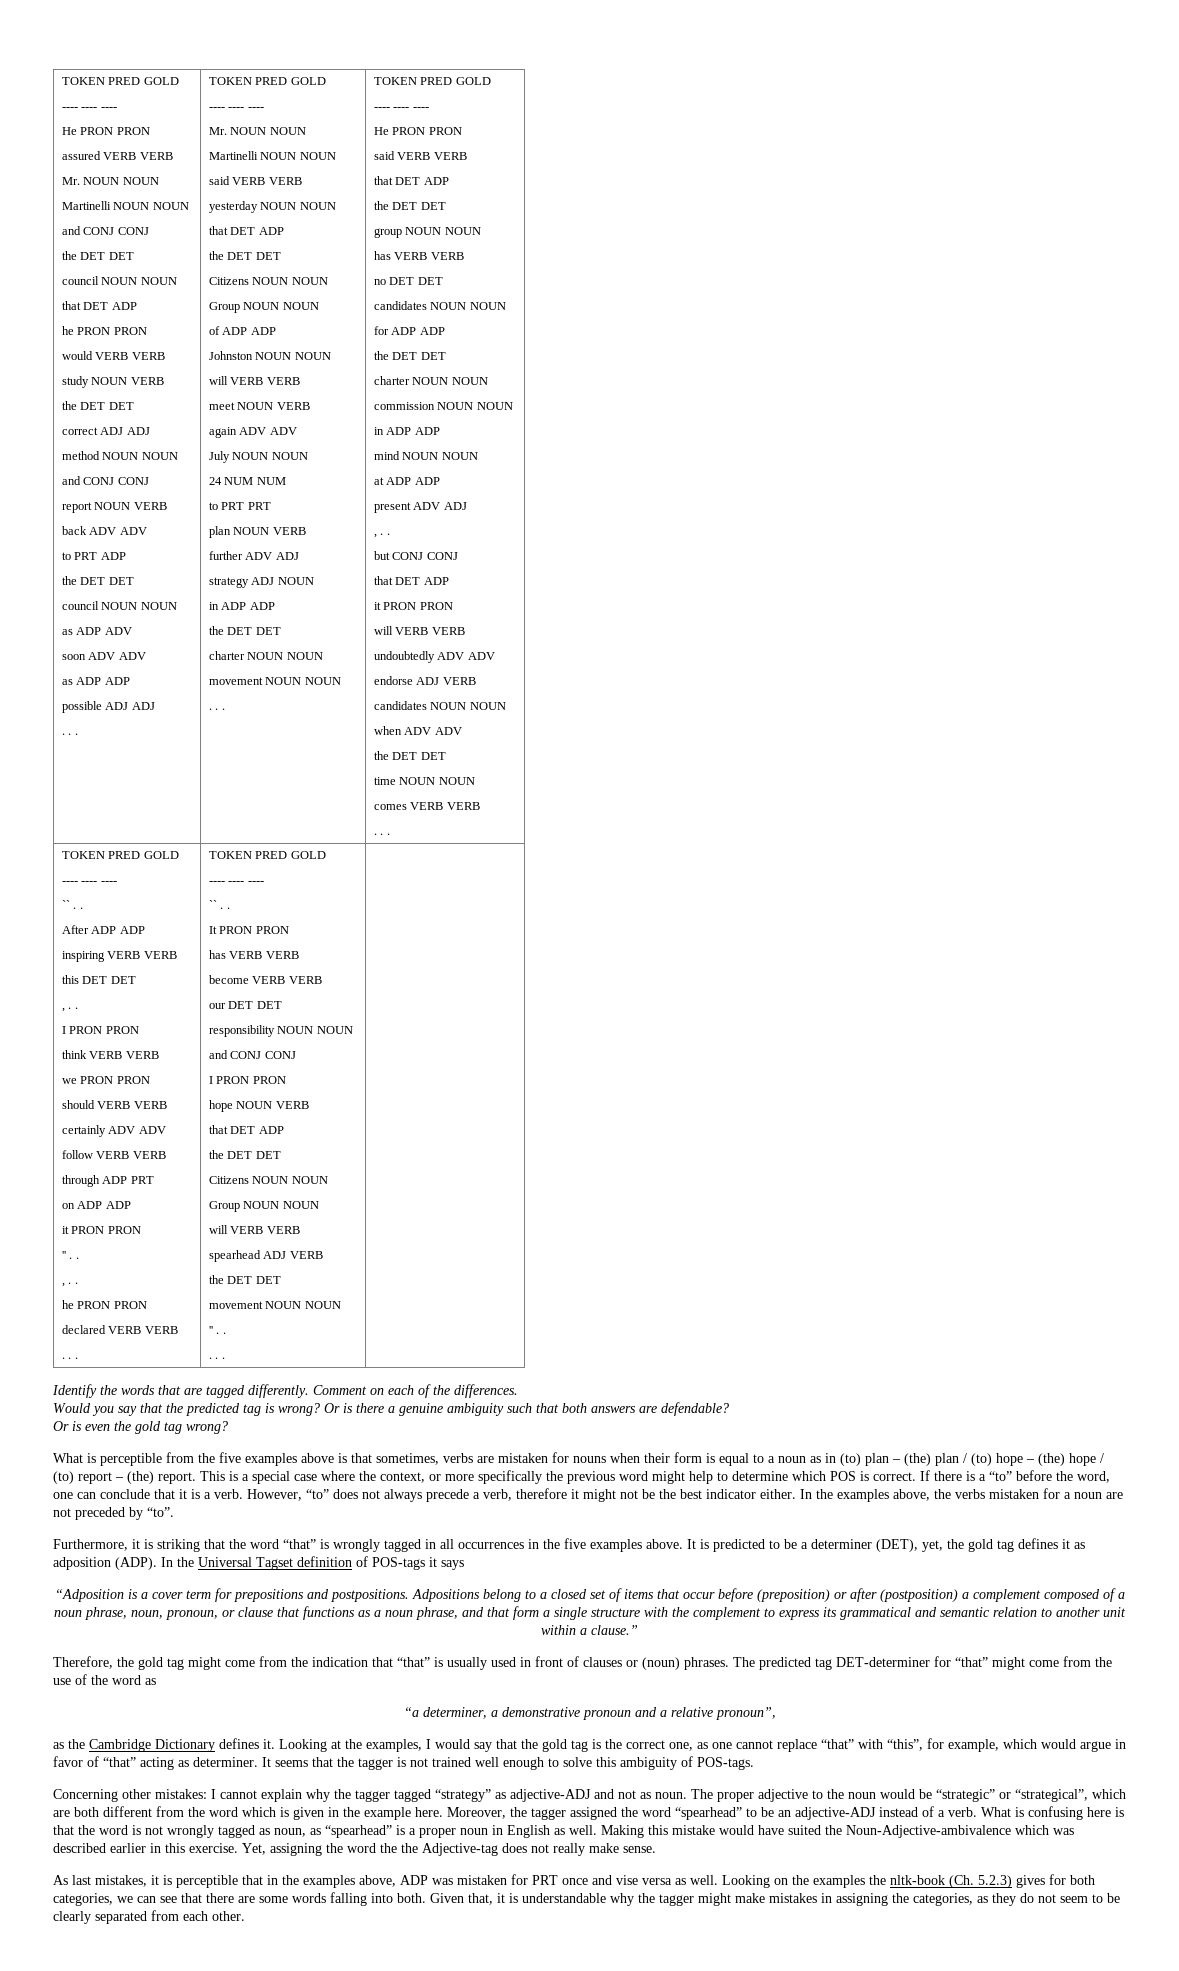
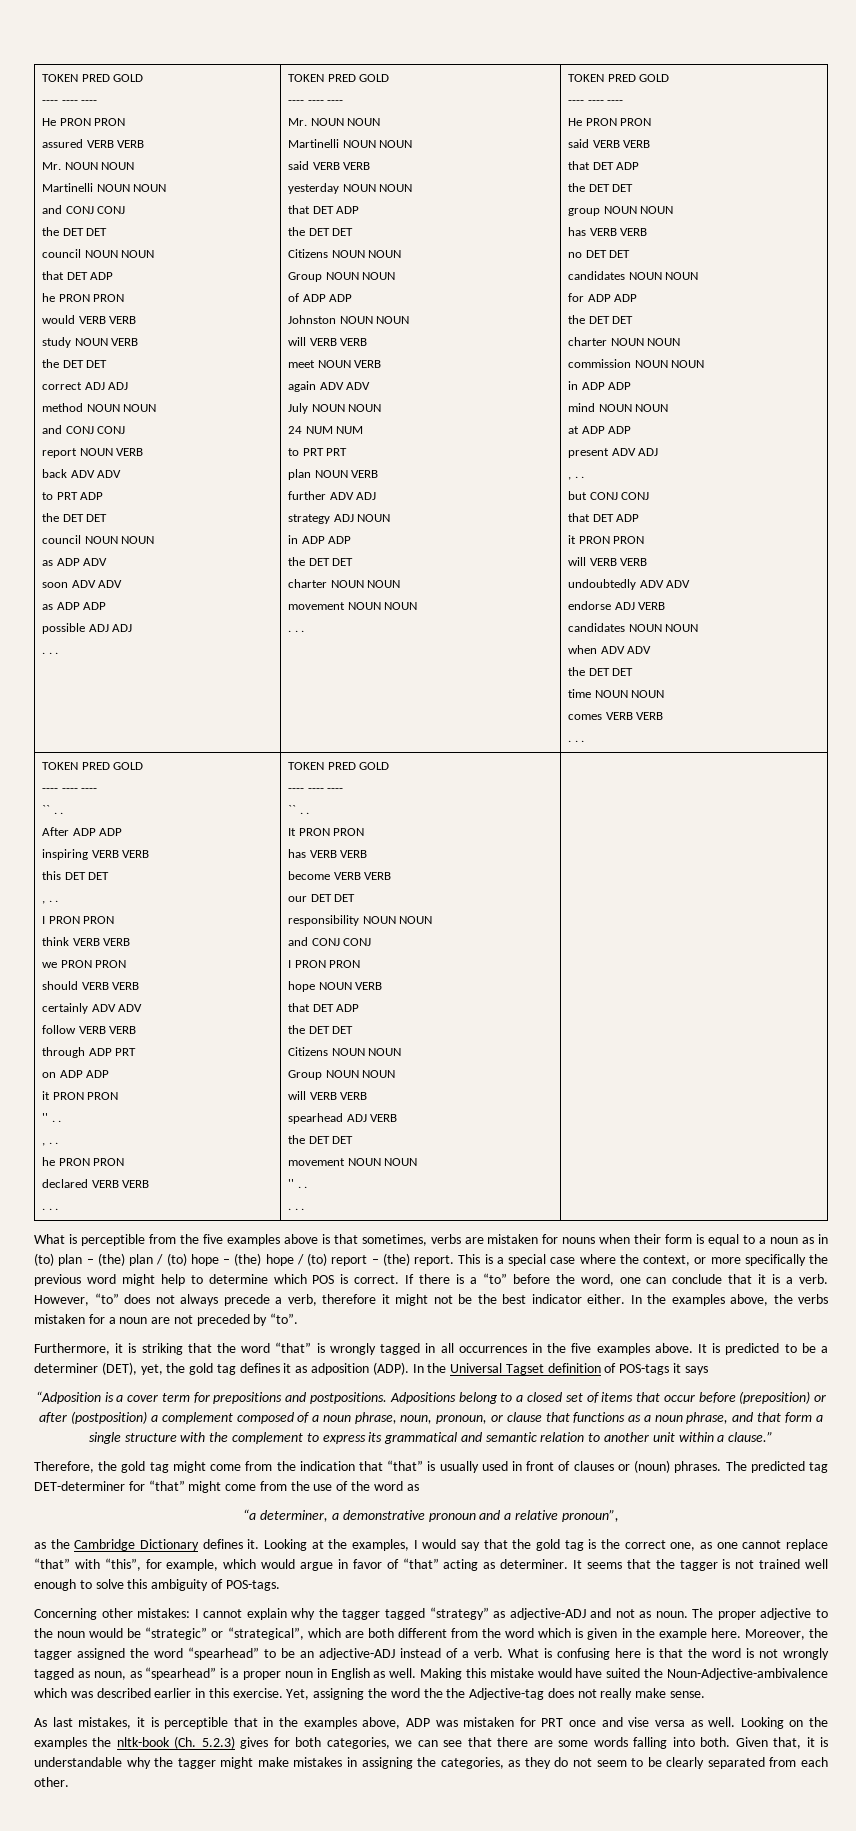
[52,1384,518,1398] [53,1402,729,1416] [53,1421,228,1434] // Identify the words that are tagged differently. Comment on each of the differences. // Would you say that the predicted tag is wrong? Or is there a genuine ambiguity such that both answers are defendable? // Or is even the gold tag wrong? -> (305, 1209) none

